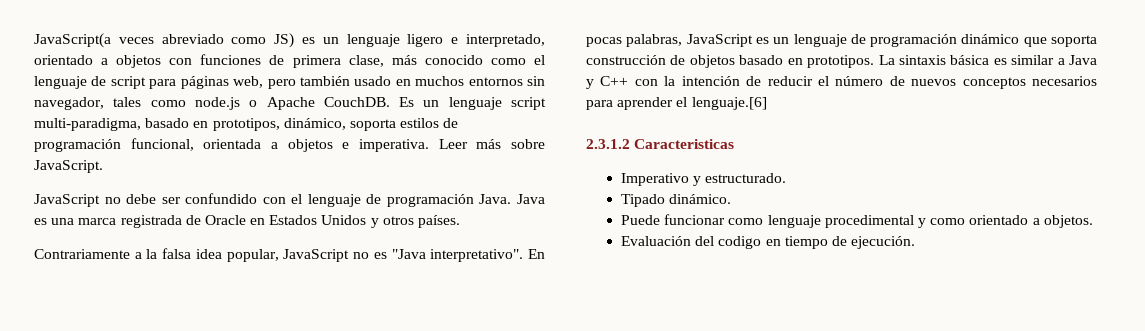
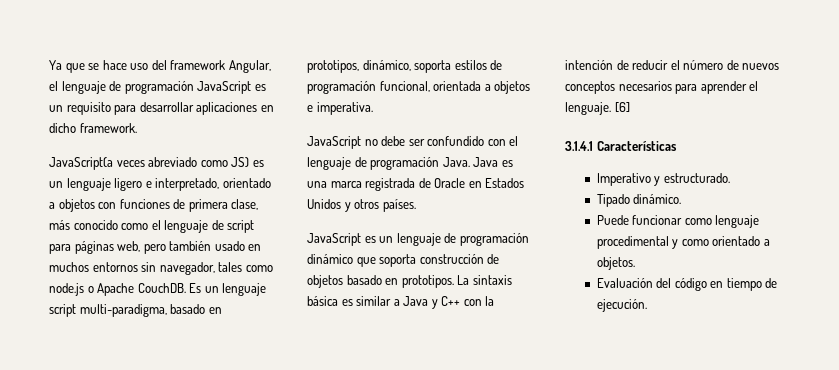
(34, 40) none -> [49,60,271,73] [49,81,266,94] [49,102,274,115] [49,123,137,133] Ya que se hace uso del framework Angular, el lenguaje de programación JavaScript es un requisito para desarrollar aplicaciones en dicho framework. //
[438,139,545,149] [34,160,103,173] Leer más sobre JavaScript. -> (373, 108) none
[34,248,545,262] [586,34,683,47] Contrariamente a la falsa idea popular, JavaScript no es "Java interpretativo". En pocas palabras, -> (416, 205) none
[691,97,767,110] [586,139,735,149] lenguaje.[6] // 2.3.1.2 Caracteristicas -> [565,102,630,115] [565,141,677,151] lenguaje. [6] // 3.1.4.1 Características
[718,236,762,249] codigo -> [674,278,707,291] código

